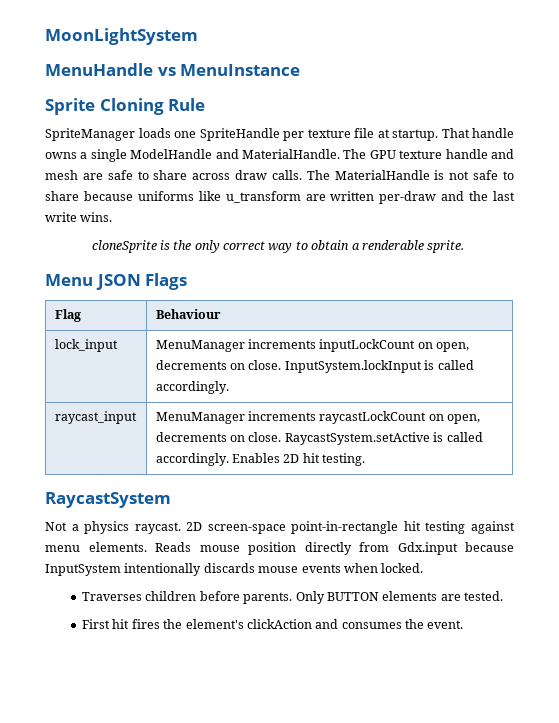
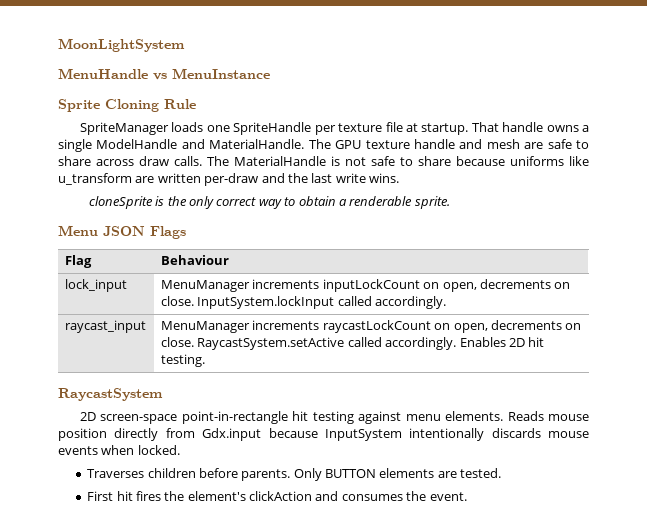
[424,360,435,370] is -> (335, 302) none
[433,432,444,442] is -> (345, 343) none
[45,521,181,534] Not a physics raycast. -> (163, 394) none

